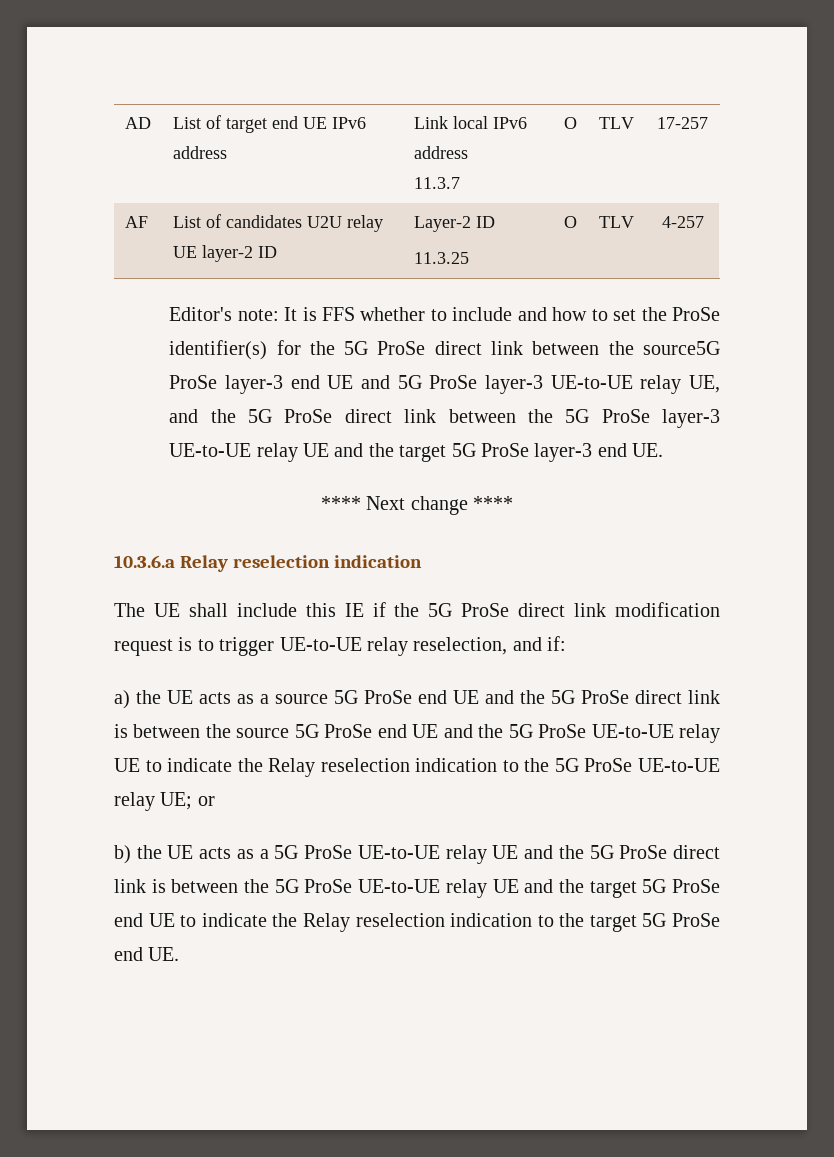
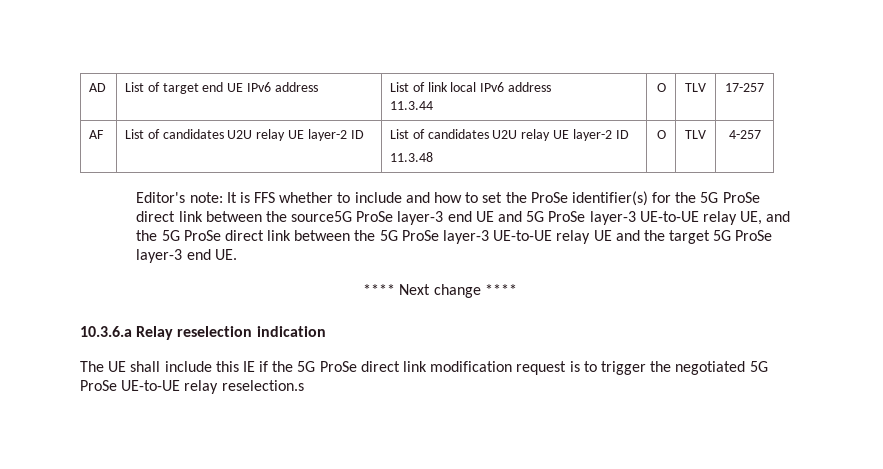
[413,116,448,129] Link -> [390,82,448,92] List of link
[413,177,460,189] 11.3.7 -> [390,101,434,110] 11.3.44
[413,216,471,232] Layer-2 -> [390,129,612,141] List of candidates U2U relay UE layer-2
[413,252,469,264] 11.3.25 -> [390,152,434,162] 11.3.48
[279,636,567,656] [114,690,720,709] [114,724,720,743] [114,758,720,777] [114,792,215,811] [114,845,720,864] [114,879,720,898] [114,913,720,932] [114,947,180,961] UE-to-UE relay reselection, and if: // a) the UE acts as a source 5G ProSe end UE and the 5G ProSe direct link is between the source 5G ProSe end UE and the 5G ProSe UE-to-UE relay UE to indicate the Relay reselection indication to the 5G ProSe UE-to-UE relay UE; or // b) the UE acts as a 5G ProSe UE-to-UE relay UE and the 5G ProSe direct link is between the 5G ProSe UE-to-UE relay UE and the target 5G ProSe end UE to indicate the Relay reselection indication to the target 5G ProSe end UE. -> [650,361,768,375] [80,380,304,394] the negotiated 5G ProSe UE-to-UE relay reselection.s

